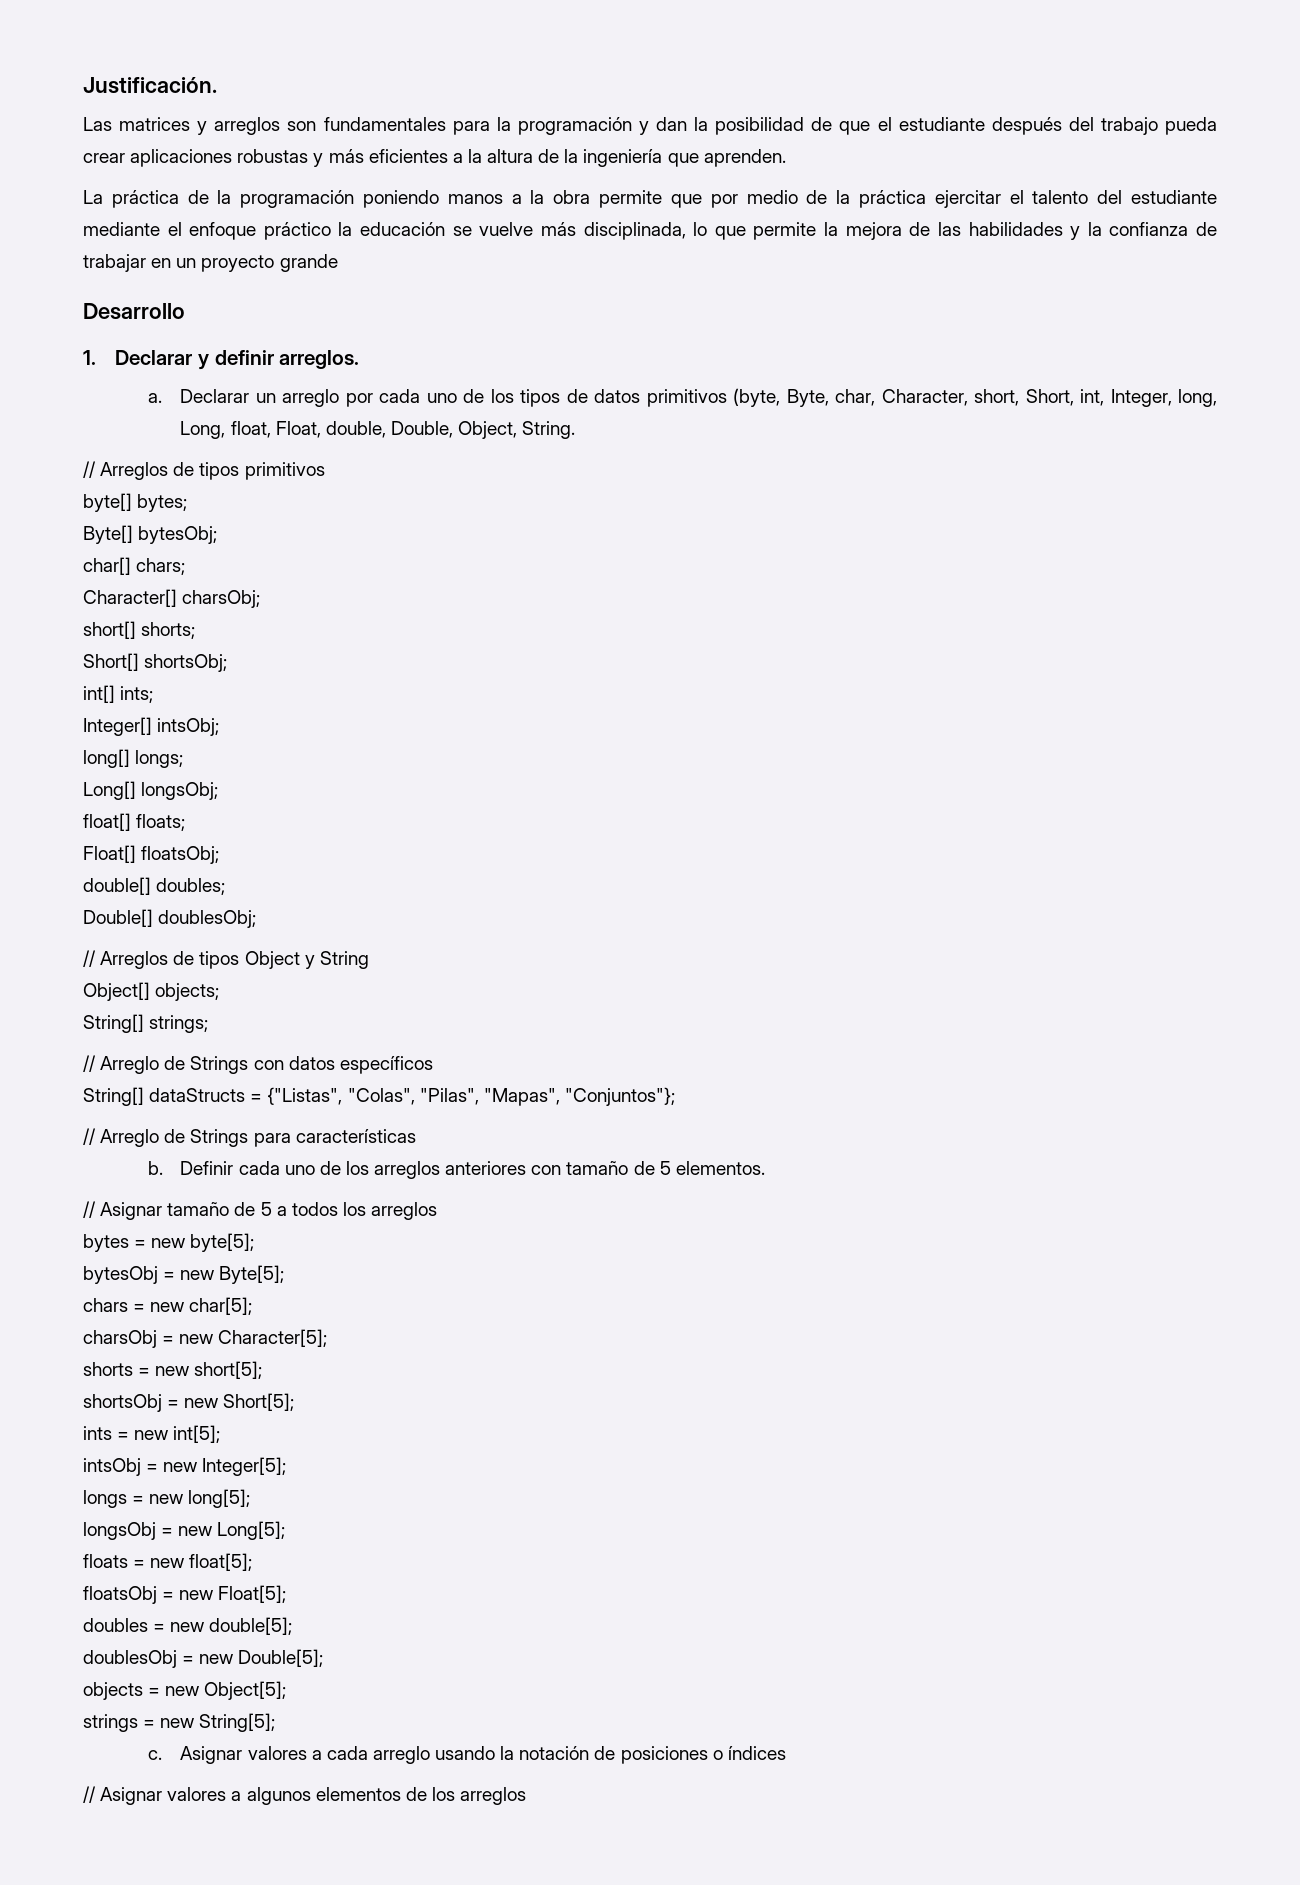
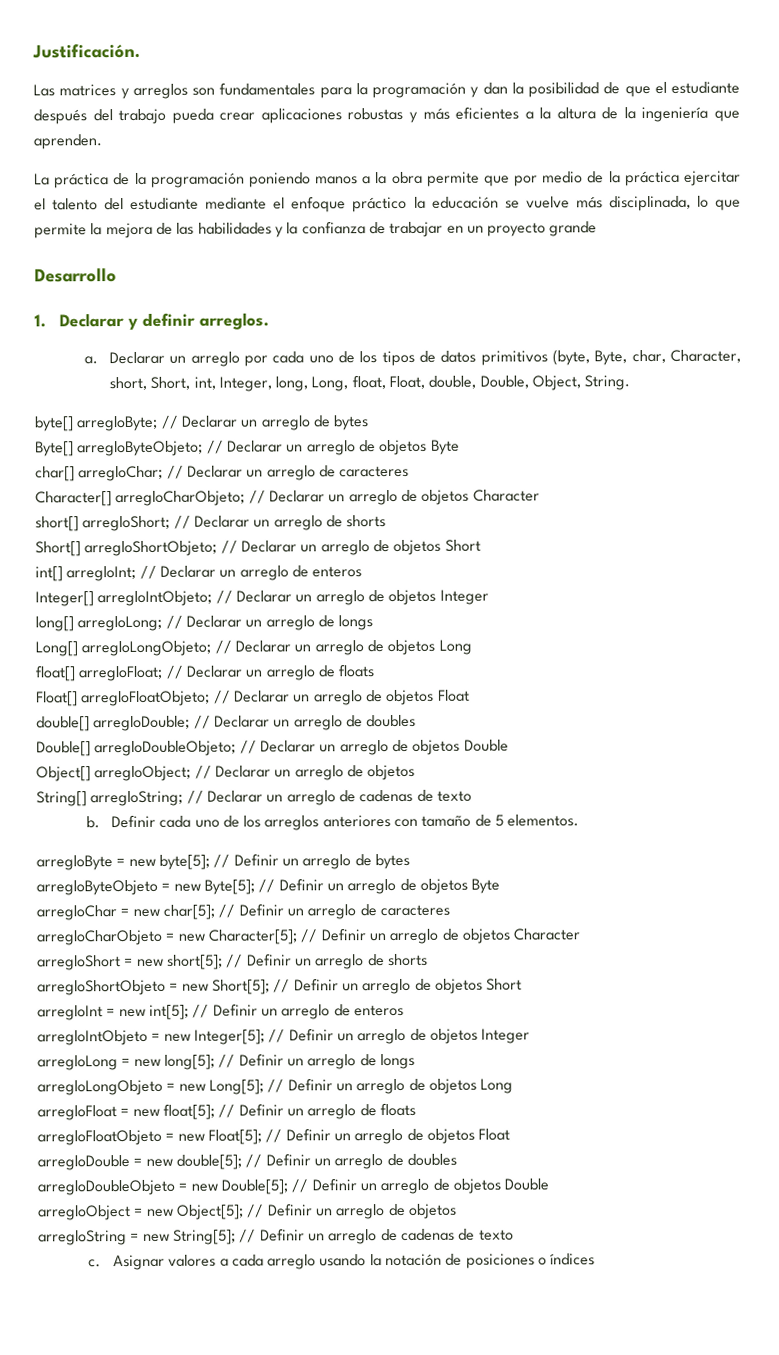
[83,461,325,480] [83,493,188,512] [83,525,218,544] [83,557,186,575] [83,589,261,608] [83,621,196,639] [83,653,228,672] [83,685,154,703] [83,717,220,736] [83,749,184,768] [83,781,219,800] [83,813,186,831] [83,845,220,864] [83,877,226,895] [83,909,257,928] [83,950,369,969] [83,982,220,1001] [83,1014,209,1033] [83,1055,433,1074] [83,1087,675,1106] [83,1128,416,1147] // Arreglos de tipos primitivos // byte[] bytes; // Byte[] bytesObj; // char[] chars; // Character[] charsObj; // short[] shorts; // Short[] shortsObj; // int[] ints; // Integer[] intsObj; // long[] longs; // Long[] longsObj; // float[] floats; // Float[] floatsObj; // double[] doubles; // Double[] doublesObj; // // Arreglos de tipos Object y String // Object[] objects; // String[] strings; // // Arreglo de Strings con datos específicos // String[] dataStructs = {"Listas", "Colas", "Pilas", "Mapas", "Conjuntos"}; // // Arreglo de Strings para características -> [34,415,370,432] [35,439,460,457] [35,465,410,482] [35,489,540,507] [35,515,387,532] [35,539,481,557] [35,565,363,582] [35,589,489,607] [35,615,374,632] [35,639,472,657] [35,664,375,682] [36,689,470,707] [36,714,417,732] [36,739,509,757] [36,764,416,782] [36,789,472,807] byte[] arregloByte; // Declarar un arreglo de bytes // Byte[] arregloByteObjeto; // Declarar un arreglo de objetos Byte // char[] arregloChar; // Declarar un arreglo de caracteres // Character[] arregloCharObjeto; // Declarar un arreglo de objetos Character // short[] arregloShort; // Declarar un arreglo de shorts // Short[] arregloShortObjeto; // Declarar un arreglo de objetos Short // int[] arregloInt; // Declarar un arreglo de enteros // Integer[] arregloIntObjeto; // Declarar un arreglo de objetos Integer // long[] arregloLong; // Declarar un arreglo de longs // Long[] arregloLongObjeto; // Declarar un arreglo de objetos Long // float[] arregloFloat; // Declarar un arreglo de floats // Float[] arregloFloatObjeto; // Declarar un arreglo de objetos Float // double[] arregloDouble; // Declarar un arreglo de doubles // Double[] arregloDoubleObjeto; // Declarar un arreglo de objetos Double // Object[] arregloObject; // Declarar un arreglo de objetos // String[] arregloString; // Declarar un arreglo de cadenas de texto
[83,1201,438,1220] [83,1233,255,1252] [83,1265,285,1284] [83,1297,253,1315] [83,1329,328,1348] [83,1361,263,1379] [83,1393,295,1412] [83,1425,221,1443] [83,1457,287,1476] [83,1489,251,1508] [83,1521,286,1540] [83,1553,253,1571] [83,1585,287,1604] [83,1617,293,1635] [83,1649,324,1668] [83,1681,287,1700] [83,1713,276,1732] // Asignar tamaño de 5 a todos los arreglos // bytes = new byte[5]; // bytesObj = new Byte[5]; // chars = new char[5]; // charsObj = new Character[5]; // shorts = new short[5]; // shortsObj = new Short[5]; // ints = new int[5]; // intsObj = new Integer[5]; // longs = new long[5]; // longsObj = new Long[5]; // floats = new float[5]; // floatsObj = new Float[5]; // doubles = new double[5]; // doublesObj = new Double[5]; // objects = new Object[5]; // strings = new String[5]; -> [36,853,410,871] [36,878,501,896] [36,903,450,921] [36,928,582,946] [37,953,428,971] [37,978,523,996] [37,1003,404,1021] [37,1028,531,1046] [37,1053,415,1071] [37,1078,514,1096] [37,1102,416,1121] [37,1128,511,1146] [37,1153,457,1171] [37,1178,550,1196] [38,1203,457,1221] [38,1228,514,1246] arregloByte = new byte[5]; // Definir un arreglo de bytes // arregloByteObjeto = new Byte[5]; // Definir un arreglo de objetos Byte // arregloChar = new char[5]; // Definir un arreglo de caracteres // arregloCharObjeto = new Character[5]; // Definir un arreglo de objetos Character // arregloShort = new short[5]; // Definir un arreglo de shorts // arregloShortObjeto = new Short[5]; // Definir un arreglo de objetos Short // arregloInt = new int[5]; // Definir un arreglo de enteros // arregloIntObjeto = new Integer[5]; // Definir un arreglo de objetos Integer // arregloLong = new long[5]; // Definir un arreglo de longs // arregloLongObjeto = new Long[5]; // Definir un arreglo de objetos Long // arregloFloat = new float[5]; // Definir un arreglo de floats // arregloFloatObjeto = new Float[5]; // Definir un arreglo de objetos Float // arregloDouble = new double[5]; // Definir un arreglo de doubles // arregloDoubleObjeto = new Double[5]; // Definir un arreglo de objetos Double // arregloObject = new Object[5]; // Definir un arreglo de objetos // arregloString = new String[5]; // Definir un arreglo de cadenas de texto
[83,1786,527,1805] // // Asignar valores a algunos elementos de los arreglos -> (596, 1259) none

